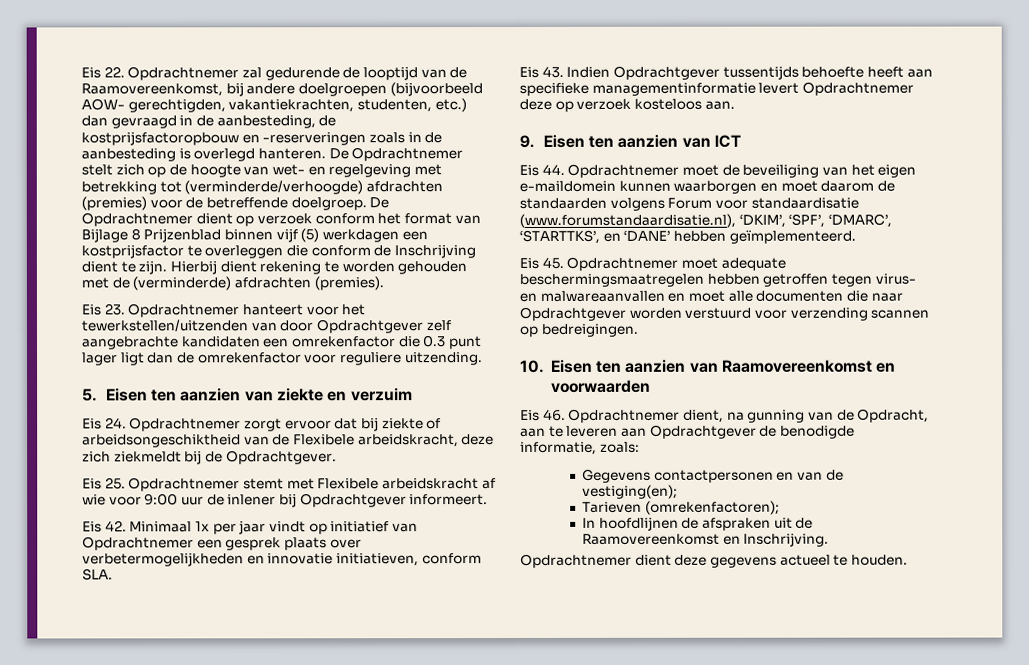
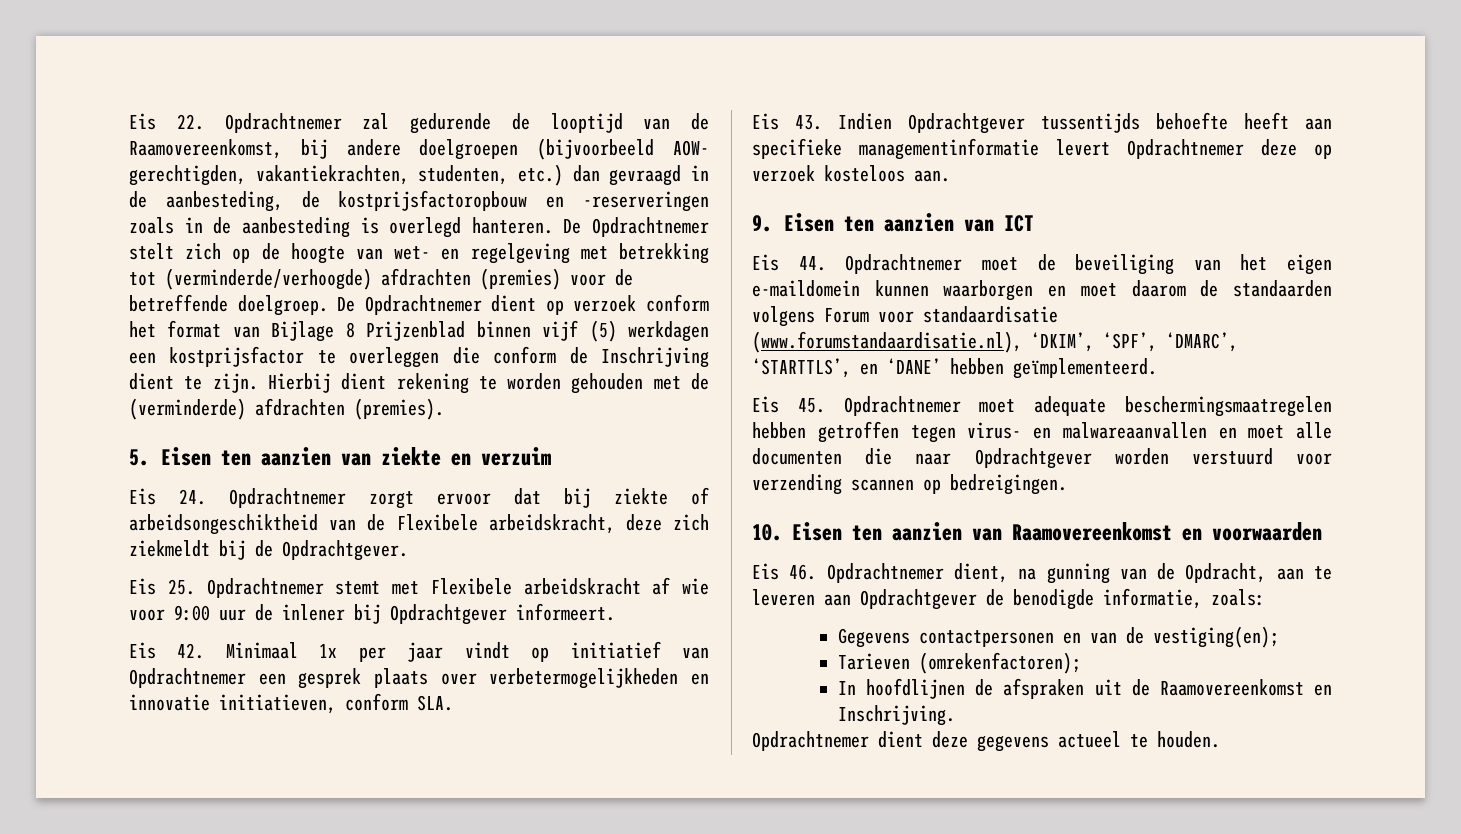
[81,303,366,318] [81,319,451,334] [82,335,482,350] [82,352,483,366] // Eis 23. Opdrachtnemer hanteert voor het tewerkstellen/uitzenden van door Opdrachtgever zelf aangebrachte kandidaten een omrekenfactor die 0.3 punt lager ligt dan de omrekenfactor voor reguliere uitzending. -> (444, 409) none
[519,229,600,244] ‘STARTTKS’, -> [752,358,851,378] ‘STARTTLS’,

